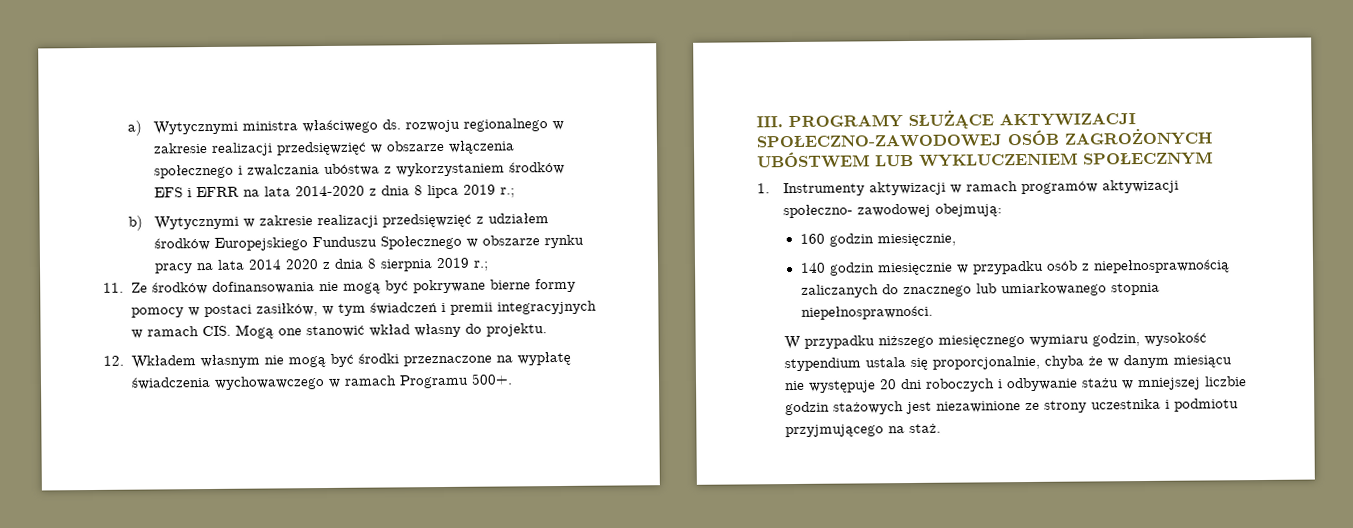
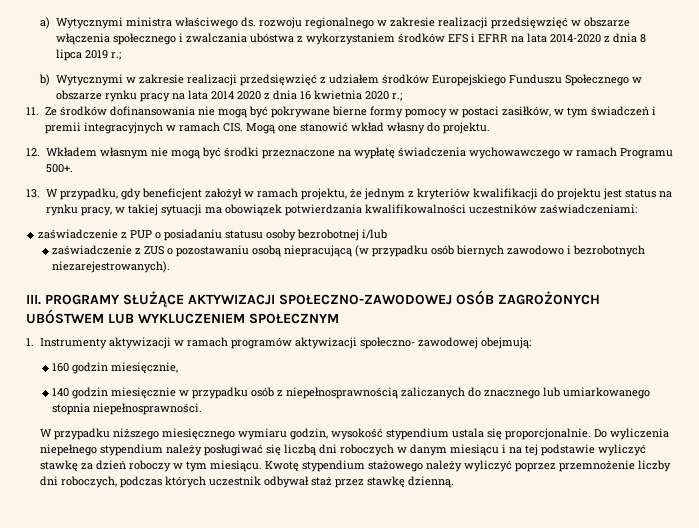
[367,257,471,272] 8 sierpnia 2019 -> [299,90,389,100] 16 kwietnia 2020
(513, 379) none -> [26,188,672,200] [45,204,637,216] [38,229,388,241] [52,245,646,257] [52,261,171,273] // 13. W przypadku, gdy beneficjent założył w ramach projektu, że jednym z kryteriów kwalifikacji do projektu jest status na rynku pracy, w takiej sytuacji ma obowiązek potwierdzania kwalifikowalności uczestników zaświadczeniami: // zaświadczenie z PUP o posiadaniu statusu osoby bezrobotnej i/lub // zaświadczenie z ZUS o pozostawaniu osobą niepracującą (w przypadku osób biernych zawodowo i bezrobotnych niezarejestrowanych).
[932,354,1233,370] [785,376,1248,393] [785,398,1240,416] [785,423,942,438] proporcjonalnie, chyba że w danym miesiącu nie występuje 20 dni roboczych i odbywanie stażu w mniejszej liczbie godzin stażowych jest niezawinione ze strony uczestnika i podmiotu przyjmującego na staż. -> [505,428,670,440] [40,444,647,456] [40,460,672,472] [40,476,455,488] proporcjonalnie. Do wyliczenia niepełnego stypendium należy posługiwać się liczbą dni roboczych w danym miesiącu i na tej podstawie wyliczyć stawkę za dzień roboczy w tym miesiącu. Kwotę stypendium stażowego należy wyliczyć poprzez przemnożenie liczby dni roboczych, podczas których uczestnik odbywał staż przez stawkę dzienną.

